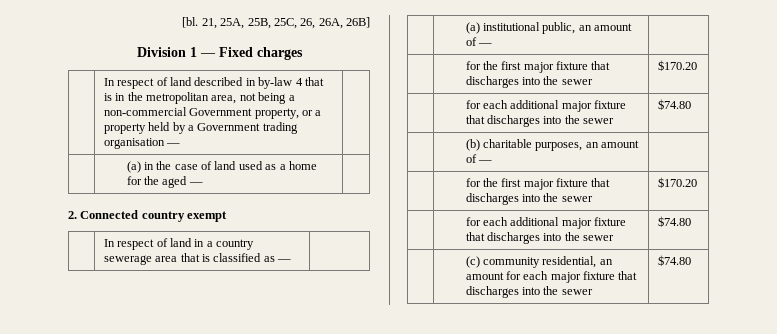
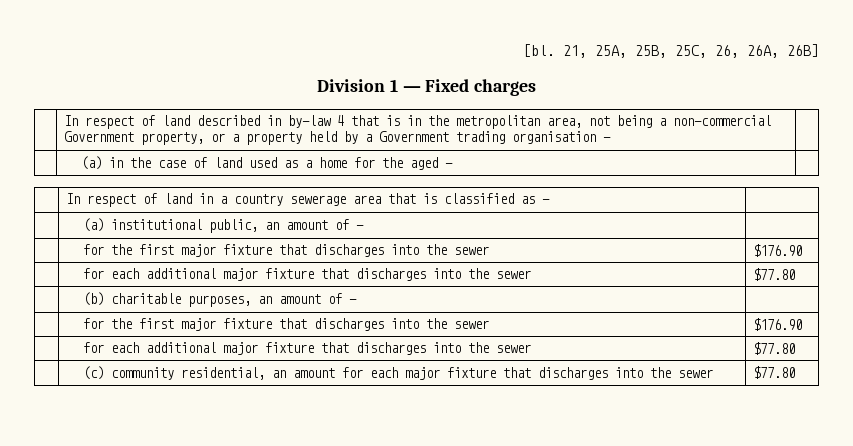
[68,210,228,222] // 2. Connected country exempt -> (453, 165) none
[657,60,697,71] $170.20 -> [753,244,803,257] $176.90
[657,99,691,110] $74.80 -> [753,268,796,281] $77.80
[657,177,697,188] $170.20 -> [753,318,803,331] $176.90
[657,216,691,227] $74.80 -> [753,342,796,355] $77.80
[657,255,691,266] $74.80 -> [753,366,796,379] $77.80

